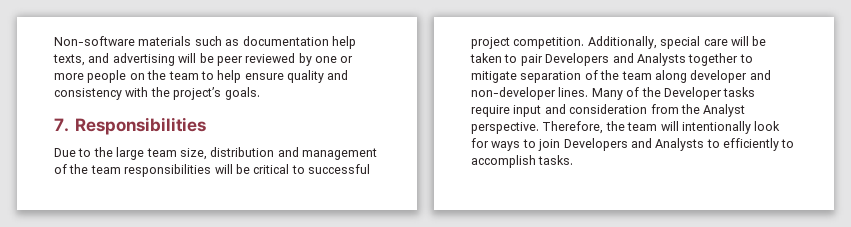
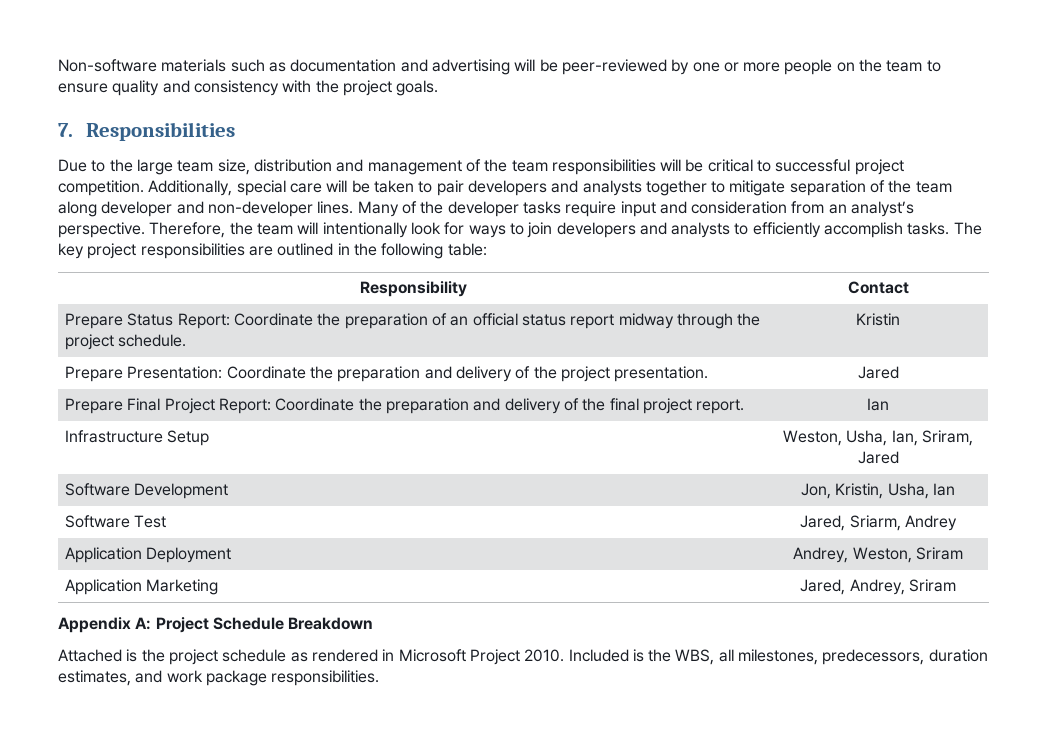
[331,36,356,49] [53,54,85,66] help texts, -> (397, 65) none
[216,53,296,66] peer reviewed -> [561,59,667,75] peer-reviewed
[217,70,242,83] help -> (941, 66) none
[173,87,222,100] project’s -> [342,80,392,96] project
[545,53,686,66] Developers and Analysts -> [467,180,642,196] developers and analysts
[663,87,722,100] Developer -> [447,201,519,217] developer
[680,104,746,117] the Analyst -> [828,201,915,217] an analyst’s
[563,138,705,151] Developers and Analysts -> [556,222,731,238] developers and analysts
[781,139,795,148] to -> (821, 230) none
(574, 160) none -> [953,222,982,235] [58,243,487,259] [359,281,467,297] [847,281,909,294] [64,313,761,329] [64,334,187,350] [856,313,900,326] [64,366,709,382] [857,366,899,379] [64,398,745,414] [867,398,889,411] [64,430,210,446] [783,430,973,446] [857,451,899,464] [64,483,229,499] [801,483,955,499] [64,515,167,528] [800,515,957,531] [64,547,232,563] [793,547,963,563] [64,579,219,595] [800,579,956,595] [58,617,374,633] [58,649,988,665] [58,670,380,686] The key project responsibilities are outlined in the following table: // Responsibility | Contact // Prepare Status Report: Coordinate the preparation of an official status report midway through the project schedule. | Kristin // Prepare Presentation: Coordinate the preparation and delivery of the project presentation. | Jared // Prepare Final Project Report: Coordinate the preparation and delivery of the final project report. | Ian // Infrastructure Setup | Weston, Usha, Ian, Sriram, Jared // Software Development | Jon, Kristin, Usha, Ian // Software Test | Jared, Sriarm, Andrey // Application Deployment | Andrey, Weston, Sriram // Application Marketing | Jared, Andrey, Sriram // Appendix A: Project Schedule Breakdown // Attached is the project schedule as rendered in Microsoft Project 2010. Included is the WBS, all milestones, predecessors, duration estimates, and work package responsibilities.

